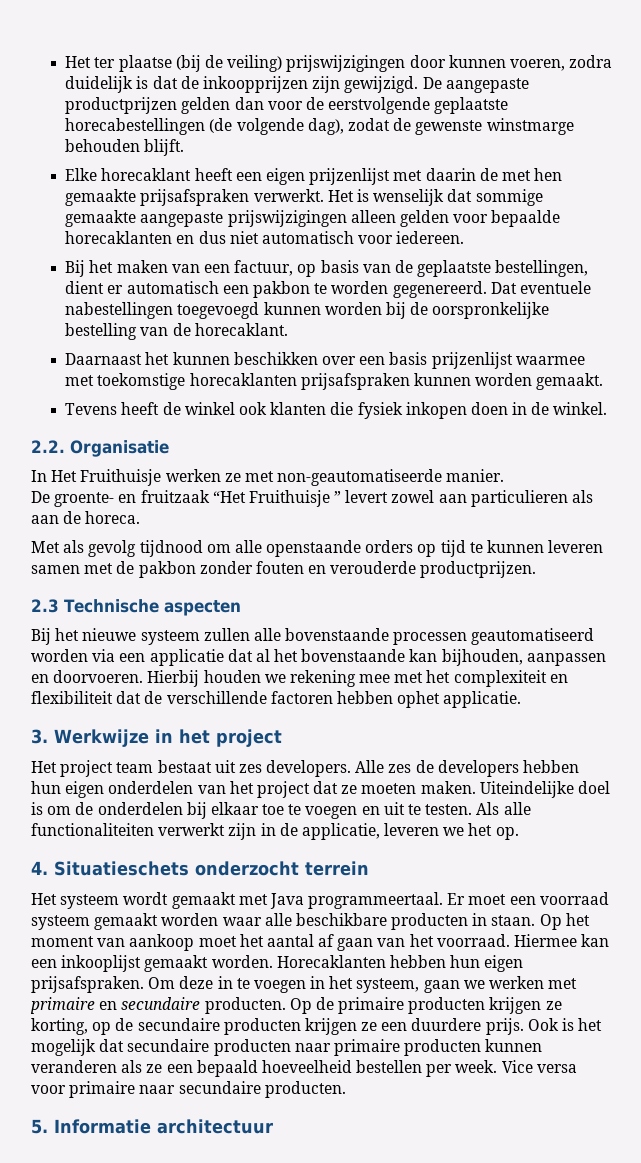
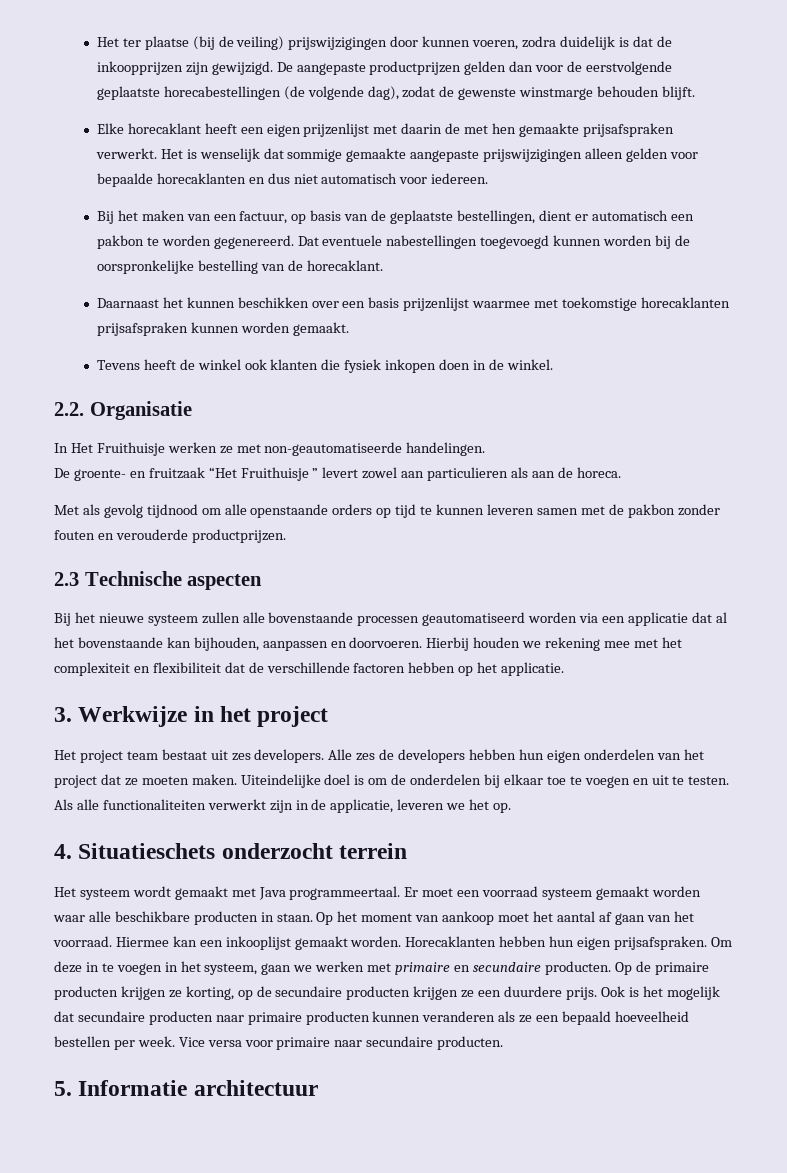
[446,469,505,482] manier. -> [406,442,486,456] handelingen.
[397,691,441,708] ophet -> [458,662,498,676] op het

